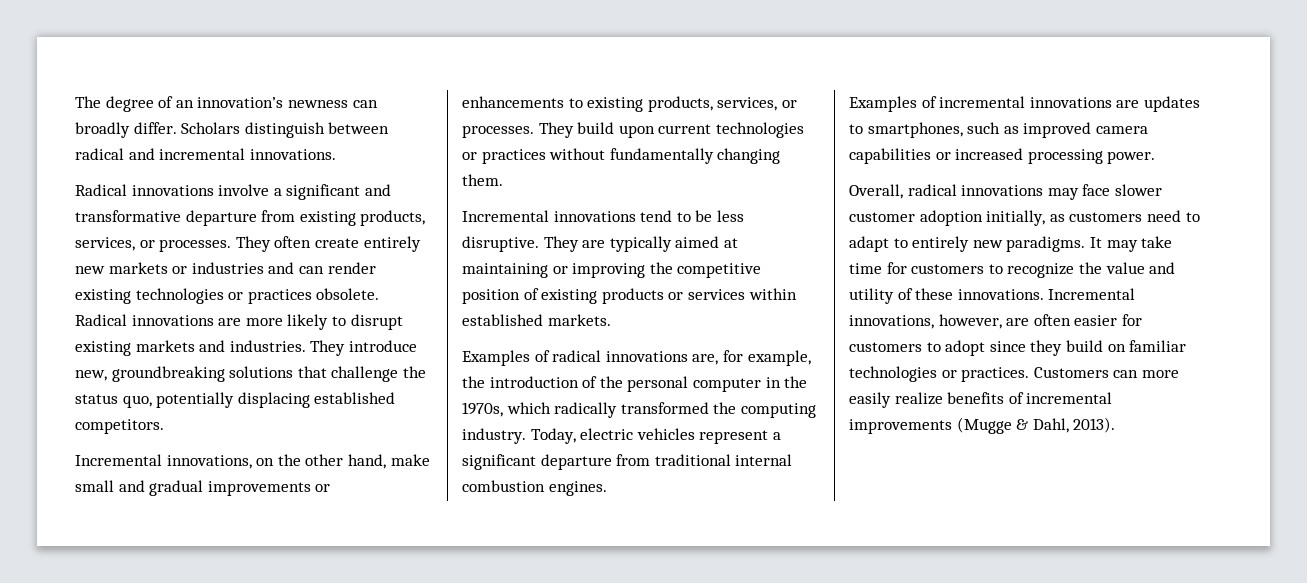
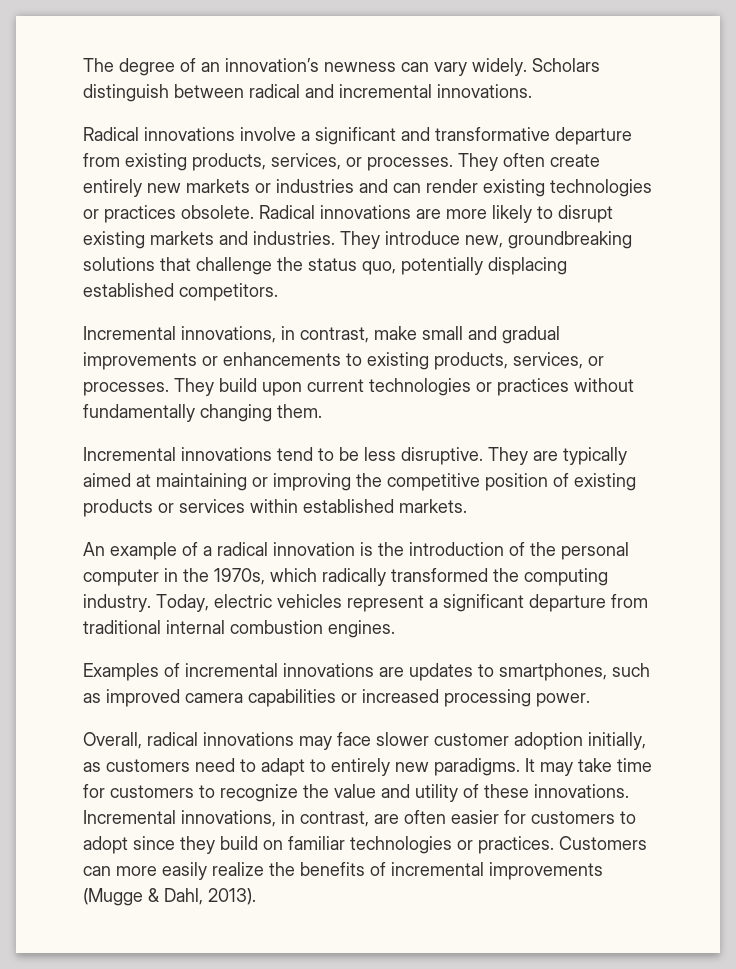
[75,122,177,138] broadly differ. -> [434,58,527,76] vary widely.
[256,454,386,469] on the other hand, -> [281,326,369,343] in contrast,
[462,350,811,366] Examples of radical innovations are, for example, -> [83,542,373,560] An example of a radical innovation is
[938,314,1002,329] however, -> [281,810,369,827] in contrast,
(943, 398) none -> [269,862,295,876] the

